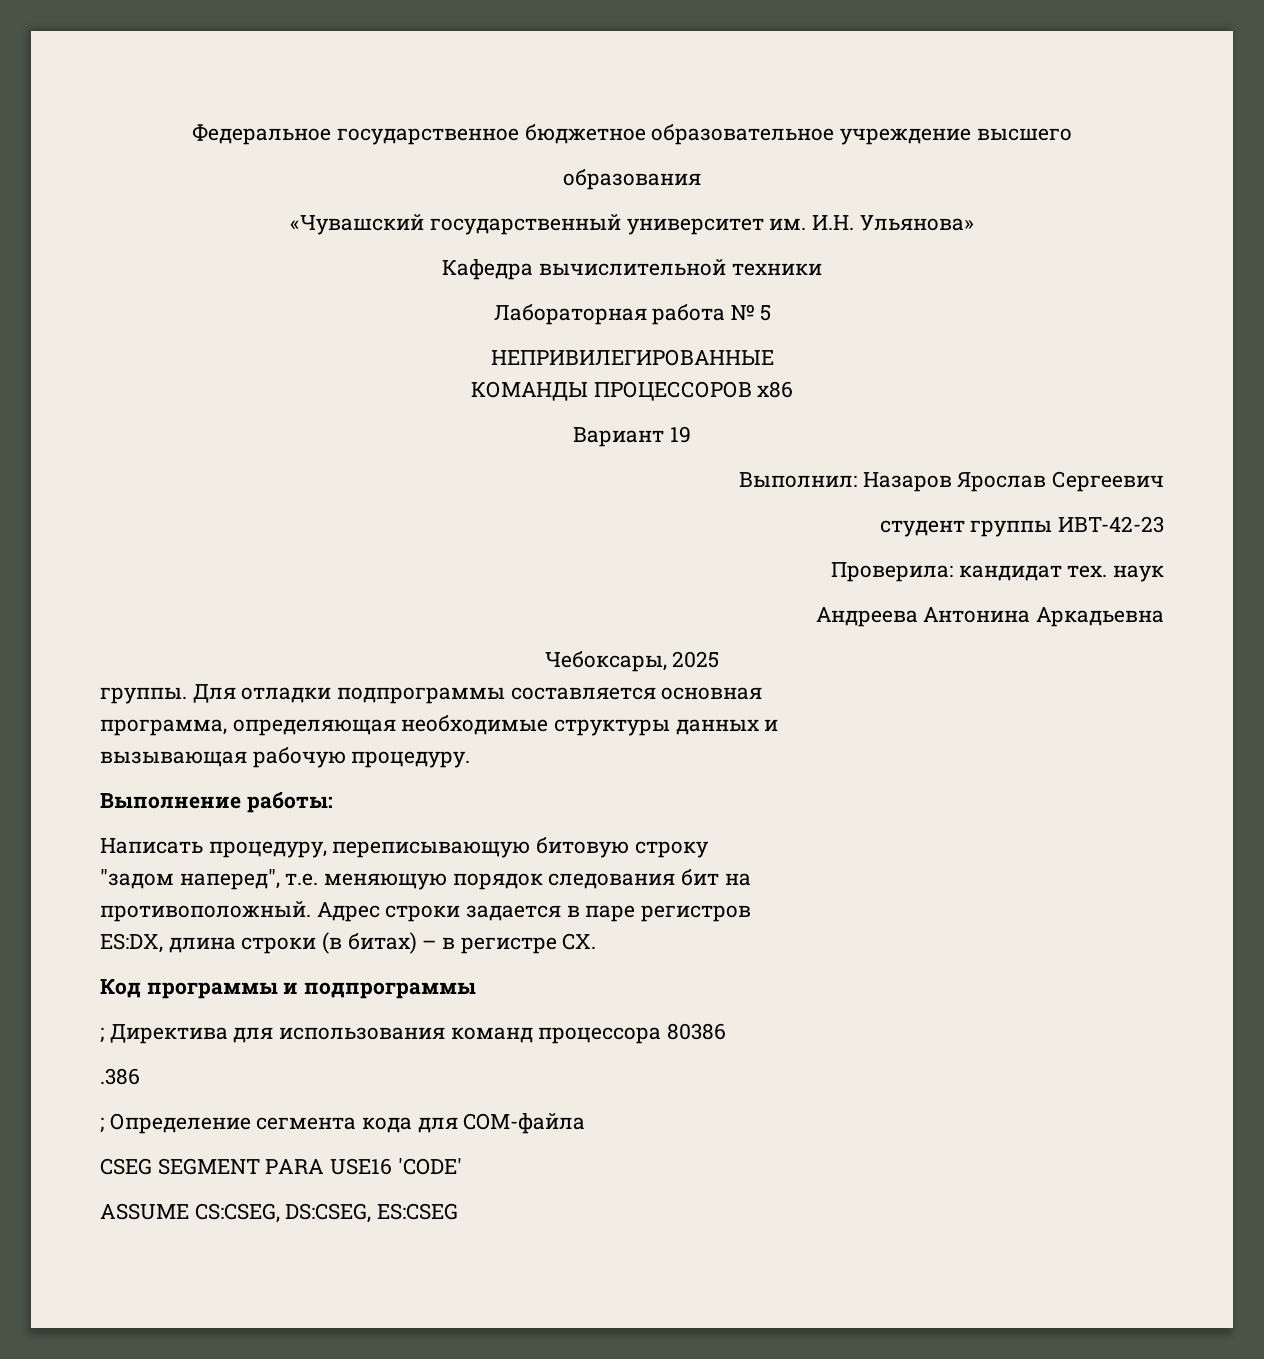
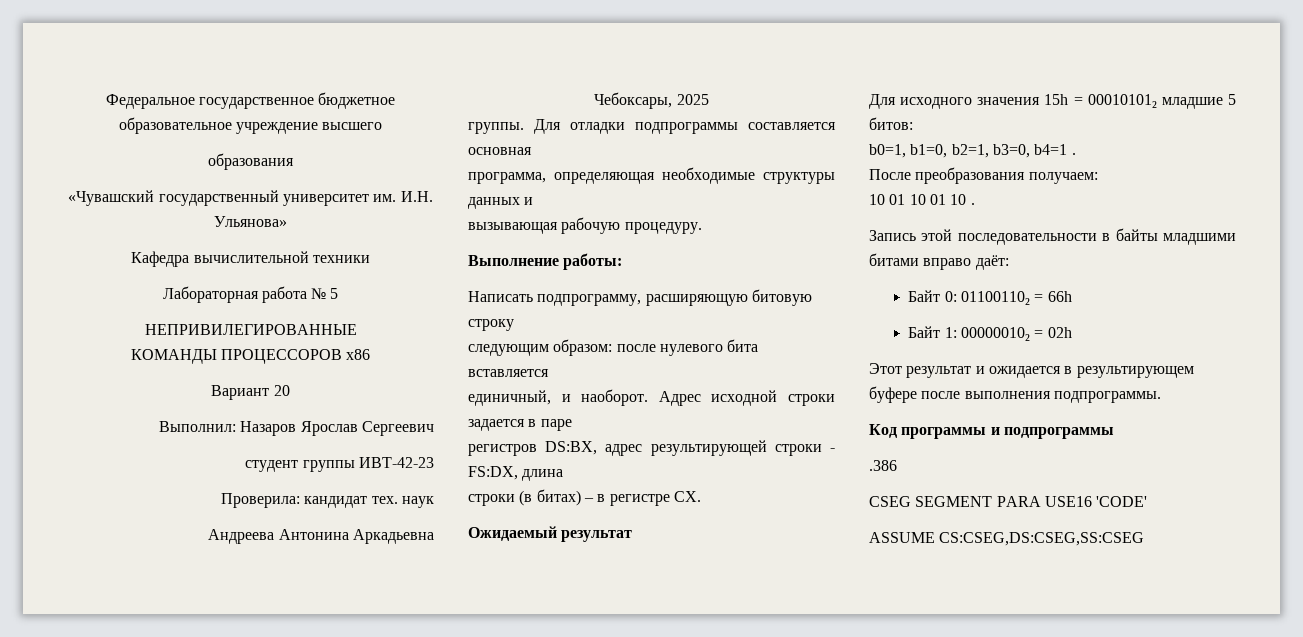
[669,426,691,443] 19 -> [273,385,290,396] 20
[208,841,531,858] процедуру, переписывающую -> [537,294,748,306] подпрограмму, расширяющую
[100,869,751,890] [100,901,380,922] "задом наперед", т.е. меняющую порядок следования бит на // противоположный. Адрес -> [468,339,759,356] [468,369,549,377] [468,389,778,406] следующим образом: после нулевого бита вставляется // единичный, и наоборот. Адрес исходной
(636, 913) none -> (572, 425) //
[100,933,236,953] // ES:DX, длина -> [545,440,835,456] [468,466,564,481] DS:BX, адрес результирующей строки - FS:DX, длина //
[100,978,477,999] [100,1023,727,1044] [100,1068,140,1085] [100,1113,586,1134] Код программы и подпрограммы // ; Директива для использования команд процессора 80386 // .386 // ; Определение сегмента кода для COM-файла -> [468,526,633,542] [869,94,1236,109] [869,117,913,130] [869,144,1076,158] [869,167,1098,184] [869,194,975,205] [869,228,1236,245] [869,253,1009,270] [908,290,1072,305] [908,326,1072,341] [869,363,1194,378] [869,386,1161,403] [869,424,1114,439] [869,460,897,471] Ожидаемый результат // Для исходного значения 15h = 00010101₂ младшие 5 битов: // b0=1, b1=0, b2=1, b3=0, b4=1 . // После преобразования получаем: // 10 01 10 01 10 . // Запись этой последовательности в байты младшими битами вправо даёт: // Байт 0: 01100110₂ = 66h // Байт 1: 00000010₂ = 02h // Этот результат и ожидается в результирующем буфере после выполнения подпрограммы. // Код программы и подпрограммы // .386
[194,1203,459,1223] CS:CSEG, DS:CSEG, ES:CSEG -> [939,532,1145,546] CS:CSEG,DS:CSEG,SS:CSEG

